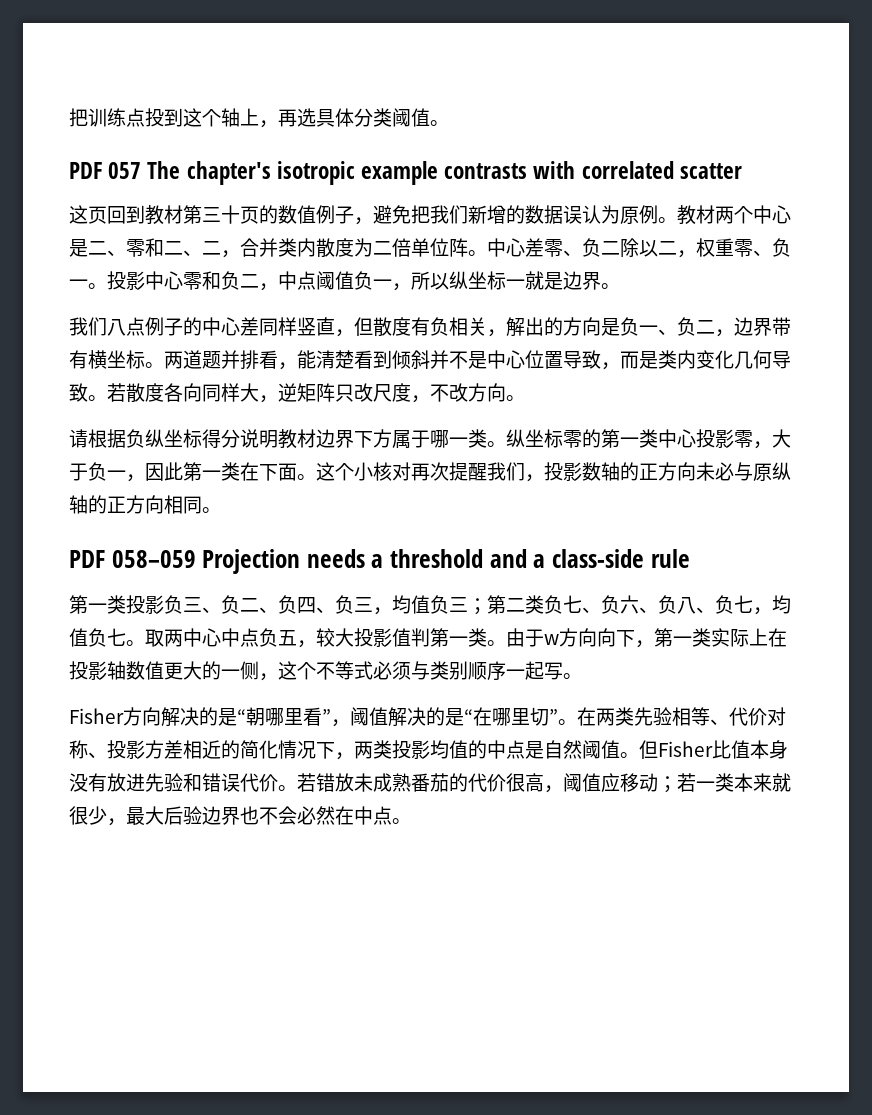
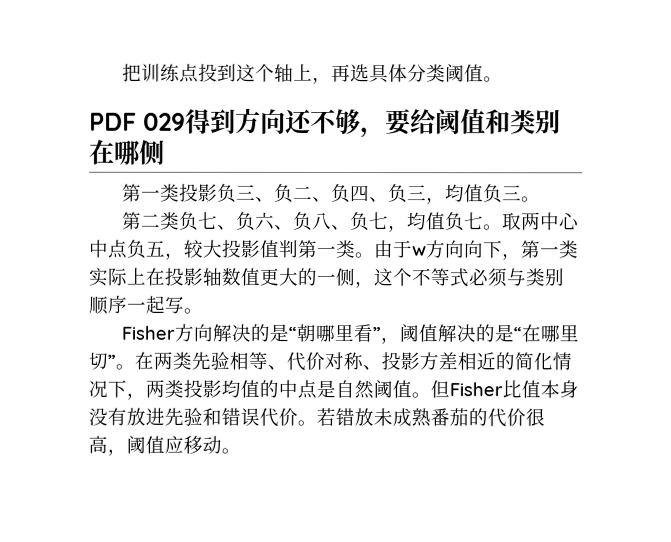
[108,161,742,185] [69,205,791,225] [69,238,791,258] [69,271,620,291] [69,317,791,337] [69,350,791,370] [69,383,525,403] [69,429,791,449] [69,462,791,482] [69,495,221,514] [69,549,690,574] 057 The chapter's isotropic example contrasts with correlated scatter // 这页回到教材第三十页的数值例子，避免把我们新增的数据误认为原例。教材两个中心是二、零和二、二，合并类内散度为二倍单位阵。中心差零、负二除以二，权重零、负一。投影中心零和负二，中点阈值负一，所以纵坐标一就是边界。 // 我们八点例子的中心差同样竖直，但散度有负相关，解出的方向是负一、负二，边界带有横坐标。两道题并排看，能清楚看到倾斜并不是中心位置导致，而是类内变化几何导致。若散度各向同样大，逆矩阵只改尺度，不改方向。 // 请根据负纵坐标得分说明教材边界下方属于哪一类。纵坐标零的第一类中心投影零，大于负一，因此第一类在下面。这个小核对再次提醒我们，投影数轴的正方向未必与原纵轴的正方向相同。 // PDF 058–059 Projection needs a threshold and a class-side rule -> [143,108,561,139] [89,139,165,165] 029得到方向还不够，要给阈值和类别在哪侧
[468,598,487,615] ； -> [521,196,542,203] 。 //
[658,773,791,793] [69,806,392,826] ；若一类本来就很少，最大后验边界也不会必然在中点 -> (222, 444) none

